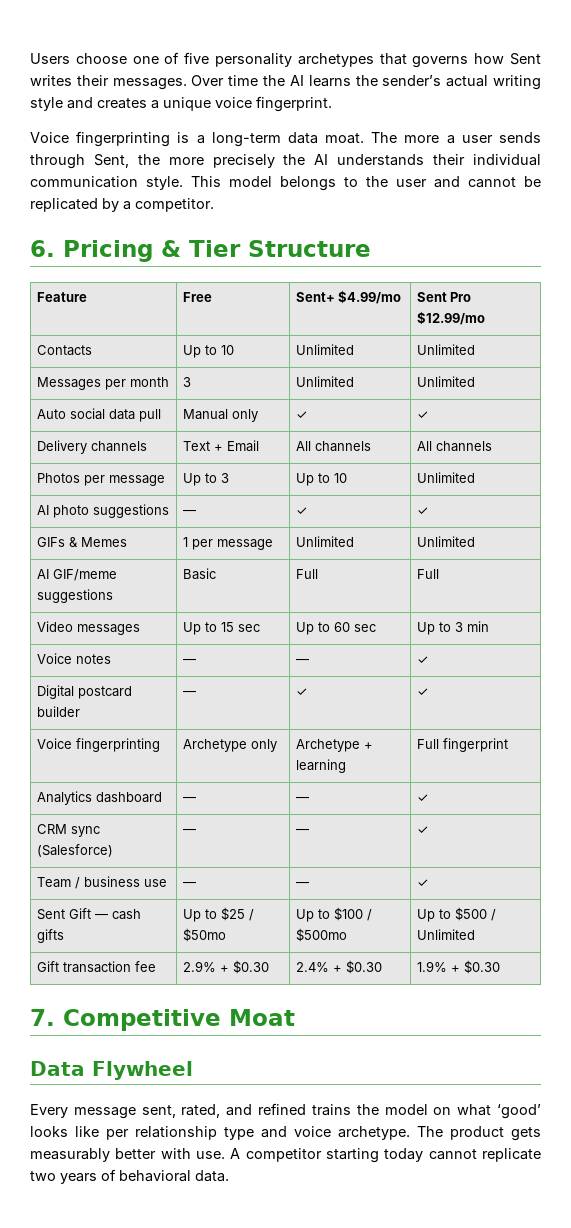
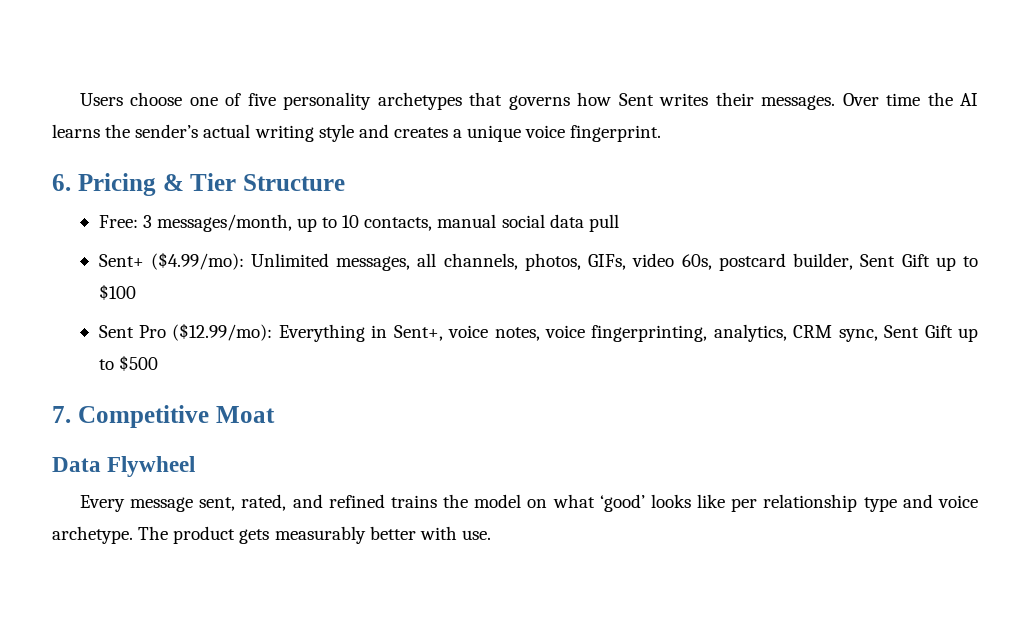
[30,131,541,147] [30,154,542,169] [30,176,541,191] [30,198,214,212] // Voice fingerprinting is a long-term data moat. The more a user sends through Sent, the more precisely the AI understands their individual communication style. This model belongs to the user and cannot be replicated by a competitor. -> (662, 133) none
[36,292,87,302] [182,292,212,302] [295,290,402,304] [416,292,472,302] [416,311,485,325] [36,345,92,356] [182,345,234,358] [295,344,354,355] [416,344,475,355] [36,377,169,390] [182,377,191,387] [295,376,354,387] [416,376,475,387] [36,408,161,422] [182,409,258,422] [295,411,308,419] [416,411,429,419] [36,440,147,454] [182,440,259,452] [295,441,371,452] [416,441,492,452] [36,473,165,486] [182,473,229,486] [295,473,347,486] [416,472,475,483] [36,504,169,518] [182,510,196,515] [295,507,308,515] [416,507,429,515] [36,537,127,547] [182,537,273,550] [295,536,354,547] [416,536,475,547] [36,569,117,581] [36,589,113,603] [182,568,216,580] [295,569,318,579] [416,569,439,579] [36,621,140,635] [182,622,260,635] [295,622,376,635] [416,621,489,635] [36,653,111,664] [182,659,196,664] [295,659,309,664] [416,656,429,664] [36,685,132,699] [36,706,80,717] [182,691,196,696] [295,688,308,696] [416,688,429,696] [36,738,160,752] [182,739,277,752] [295,739,373,752] [295,759,346,773] [416,738,508,752] [36,791,162,805] [182,797,196,802] [295,797,309,802] [416,794,429,802] [36,824,100,837] [36,844,113,857] [182,829,196,834] [295,829,309,834] [416,826,429,834] [36,876,167,889] [182,882,196,887] [295,882,309,887] [416,879,429,887] [36,908,141,920] [36,929,64,943] [182,907,254,922] [182,928,226,942] [295,907,372,922] [295,928,347,942] [416,907,496,922] [416,929,475,940] [36,961,156,973] [182,960,269,974] [295,960,382,974] [416,960,500,974] // Feature | Free | Sent+ $4.99/mo | Sent Pro $12.99/mo // Contacts | Up to 10 | Unlimited | Unlimited // Messages per month | 3 | Unlimited | Unlimited // Auto social data pull | Manual only | ✓ | ✓ // Delivery channels | Text + Email | All channels | All channels // Photos per message | Up to 3 | Up to 10 | Unlimited // AI photo suggestions | — | ✓ | ✓ // GIFs & Memes | 1 per message | Unlimited | Unlimited // AI GIF/meme suggestions | Basic | Full | Full // Video messages | Up to 15 sec | Up to 60 sec | Up to 3 min // Voice notes | — | — | ✓ // Digital postcard builder | — | ✓ | ✓ // Voice fingerprinting | Archetype only | Archetype + learning | Full fingerprint // Analytics dashboard | — | — | ✓ // CRM sync (Salesforce) | — | — | ✓ // Team / business use | — | — | ✓ // Sent Gift — cash gifts | Up to $25 / $50mo | Up to $100 / $500mo | Up to $500 / Unlimited // Gift transaction fee | 2.9% + $0.30 | 2.4% + $0.30 | 1.9% + $0.30 -> [98,214,619,232] [98,252,978,271] [98,284,136,300] [98,323,978,342] [98,355,158,371] // Free: 3 messages/month, up to 10 contacts, manual social data pull // Sent+ ($4.99/mo): Unlimited messages, all channels, photos, GIFs, video 60s, postcard builder, Sent Gift up to $100 // Sent Pro ($12.99/mo): Everything in Sent+, voice notes, voice fingerprinting, analytics, CRM sync, Sent Gift up to $500
[230,1148,541,1163] [30,1169,229,1184] A competitor starting today cannot replicate two years of behavioral data. -> (491, 535) none

